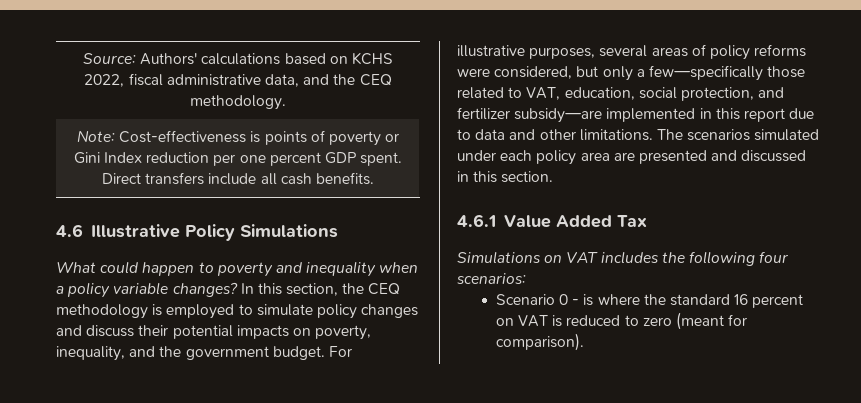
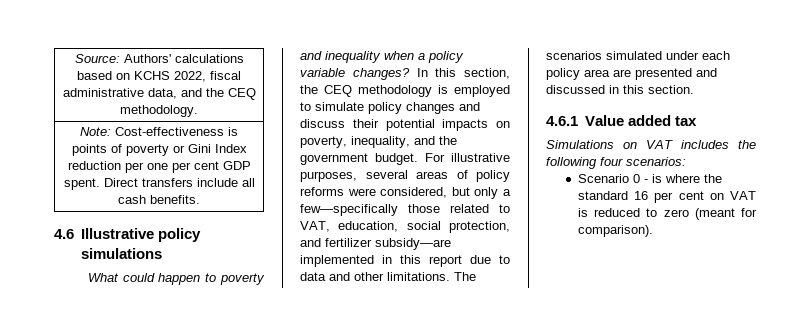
[269,152,321,166] percent -> [171,161,219,173] per cent
[184,224,338,241] Policy Simulations -> [157,228,201,242] [80,248,162,259] policy simulations
[555,215,647,228] Added Tax -> [627,115,697,126] added tax
[752,294,804,308] percent -> [654,191,704,203] per cent

